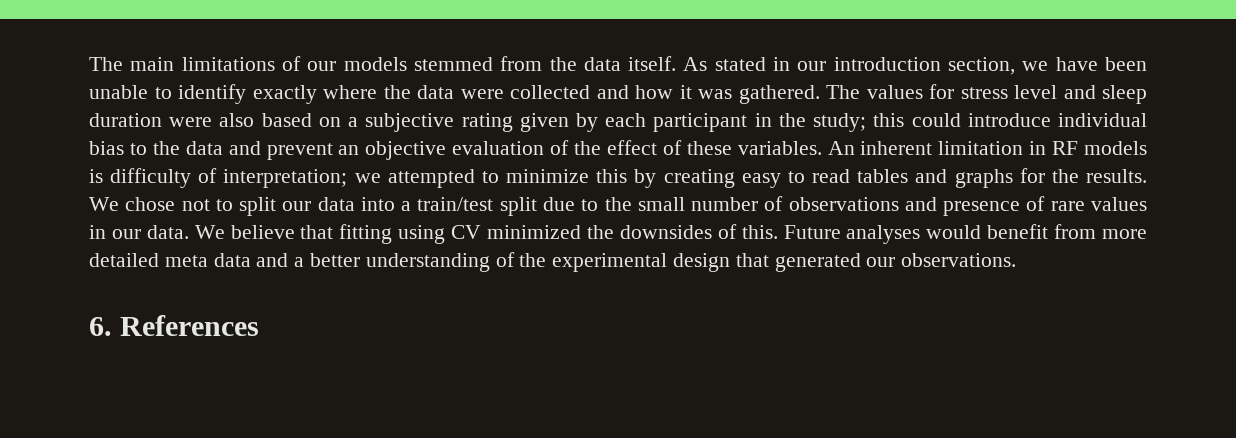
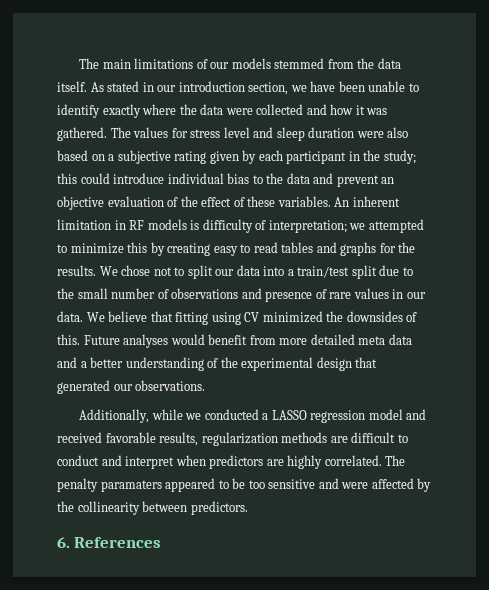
(1017, 260) none -> [79,409,427,423] [57,432,408,446] [57,455,406,469] [57,478,432,492] [57,501,248,515] // Additionally, while we conducted a LASSO regression model and received favorable results, regularization methods are difficult to conduct and interpret when predictors are highly correlated. The penalty paramaters appeared to be too sensitive and were affected by the collinearity between predictors.

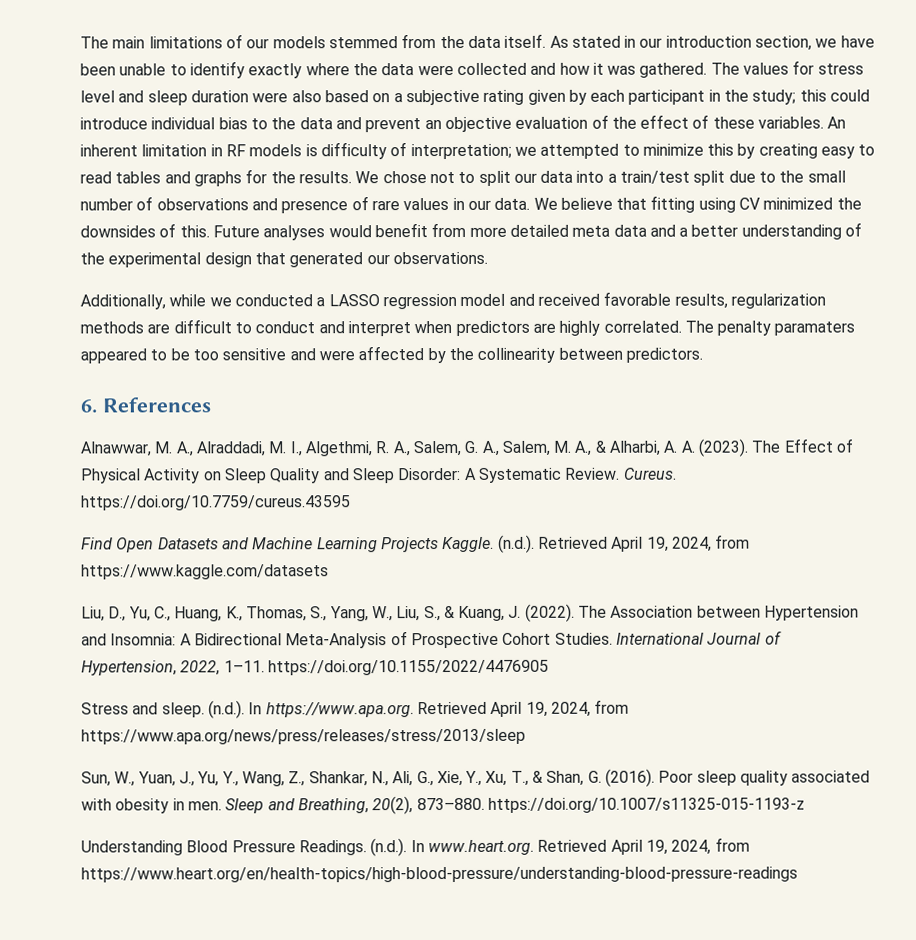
(162, 542) none -> [80,438,854,457] [80,467,677,484] [81,495,351,511] [81,534,751,553] [81,564,329,580] [81,603,860,622] [81,630,782,649] [81,659,549,676] [81,699,630,719] [81,728,526,745] [81,768,871,787] [81,796,805,815] [81,837,750,857] [81,866,798,883] // Alnawwar, M. A., Alraddadi, M. I., Algethmi, R. A., Salem, G. A., Salem, M. A., & Alharbi, A. A. (2023). The Effect of Physical Activity on Sleep Quality and Sleep Disorder: A Systematic Review. Cureus. https://doi.org/10.7759/cureus.43595 // Find Open Datasets and Machine Learning Projects Kaggle. (n.d.). Retrieved April 19, 2024, from https://www.kaggle.com/datasets // Liu, D., Yu, C., Huang, K., Thomas, S., Yang, W., Liu, S., & Kuang, J. (2022). The Association between Hypertension and Insomnia: A Bidirectional Meta-Analysis of Prospective Cohort Studies. International Journal of Hypertension, 2022, 1–11. https://doi.org/10.1155/2022/4476905 // Stress and sleep. (n.d.). In https://www.apa.org. Retrieved April 19, 2024, from https://www.apa.org/news/press/releases/stress/2013/sleep // Sun, W., Yuan, J., Yu, Y., Wang, Z., Shankar, N., Ali, G., Xie, Y., Xu, T., & Shan, G. (2016). Poor sleep quality associated with obesity in men. Sleep and Breathing, 20(2), 873–880. https://doi.org/10.1007/s11325-015-1193-z // Understanding Blood Pressure Readings. (n.d.). In www.heart.org. Retrieved April 19, 2024, from https://www.heart.org/en/health-topics/high-blood-pressure/understanding-blood-pressure-readings

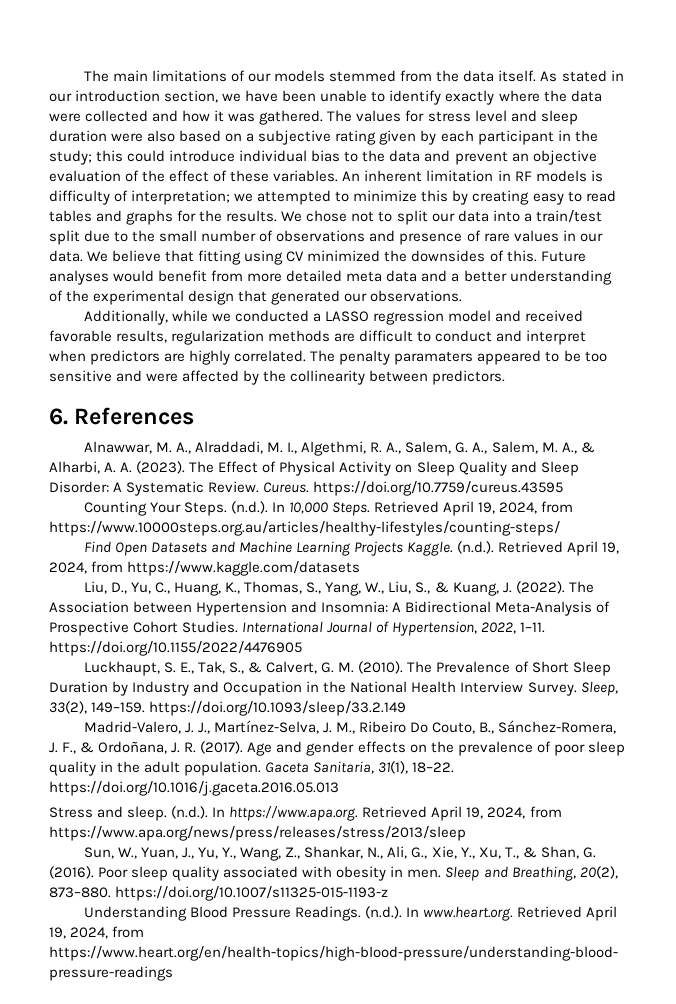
(351, 503) none -> [83,501,574,516] [49,521,560,536] // Counting Your Steps. (n.d.). In 10,000 Steps. Retrieved April 19, 2024, from https://www.10000steps.org.au/articles/healthy-lifestyles/counting-steps/
(549, 667) none -> [83,661,611,676] [49,681,618,696] [49,701,407,716] [83,720,617,734] [49,741,625,756] [49,761,455,776] [49,781,339,796] // Luckhaupt, S. E., Tak, S., & Calvert, G. M. (2010). The Prevalence of Short Sleep Duration by Industry and Occupation in the National Health Interview Survey. Sleep, 33(2), 149–159. https://doi.org/10.1093/sleep/33.2.149 // Madrid-Valero, J. J., Martínez-Selva, J. M., Ribeiro Do Couto, B., Sánchez-Romera, J. F., & Ordoñana, J. R. (2017). Age and gender effects on the prevalence of poor sleep quality in the adult population. Gaceta Sanitaria, 31(1), 18–22. https://doi.org/10.1016/j.gaceta.2016.05.013

